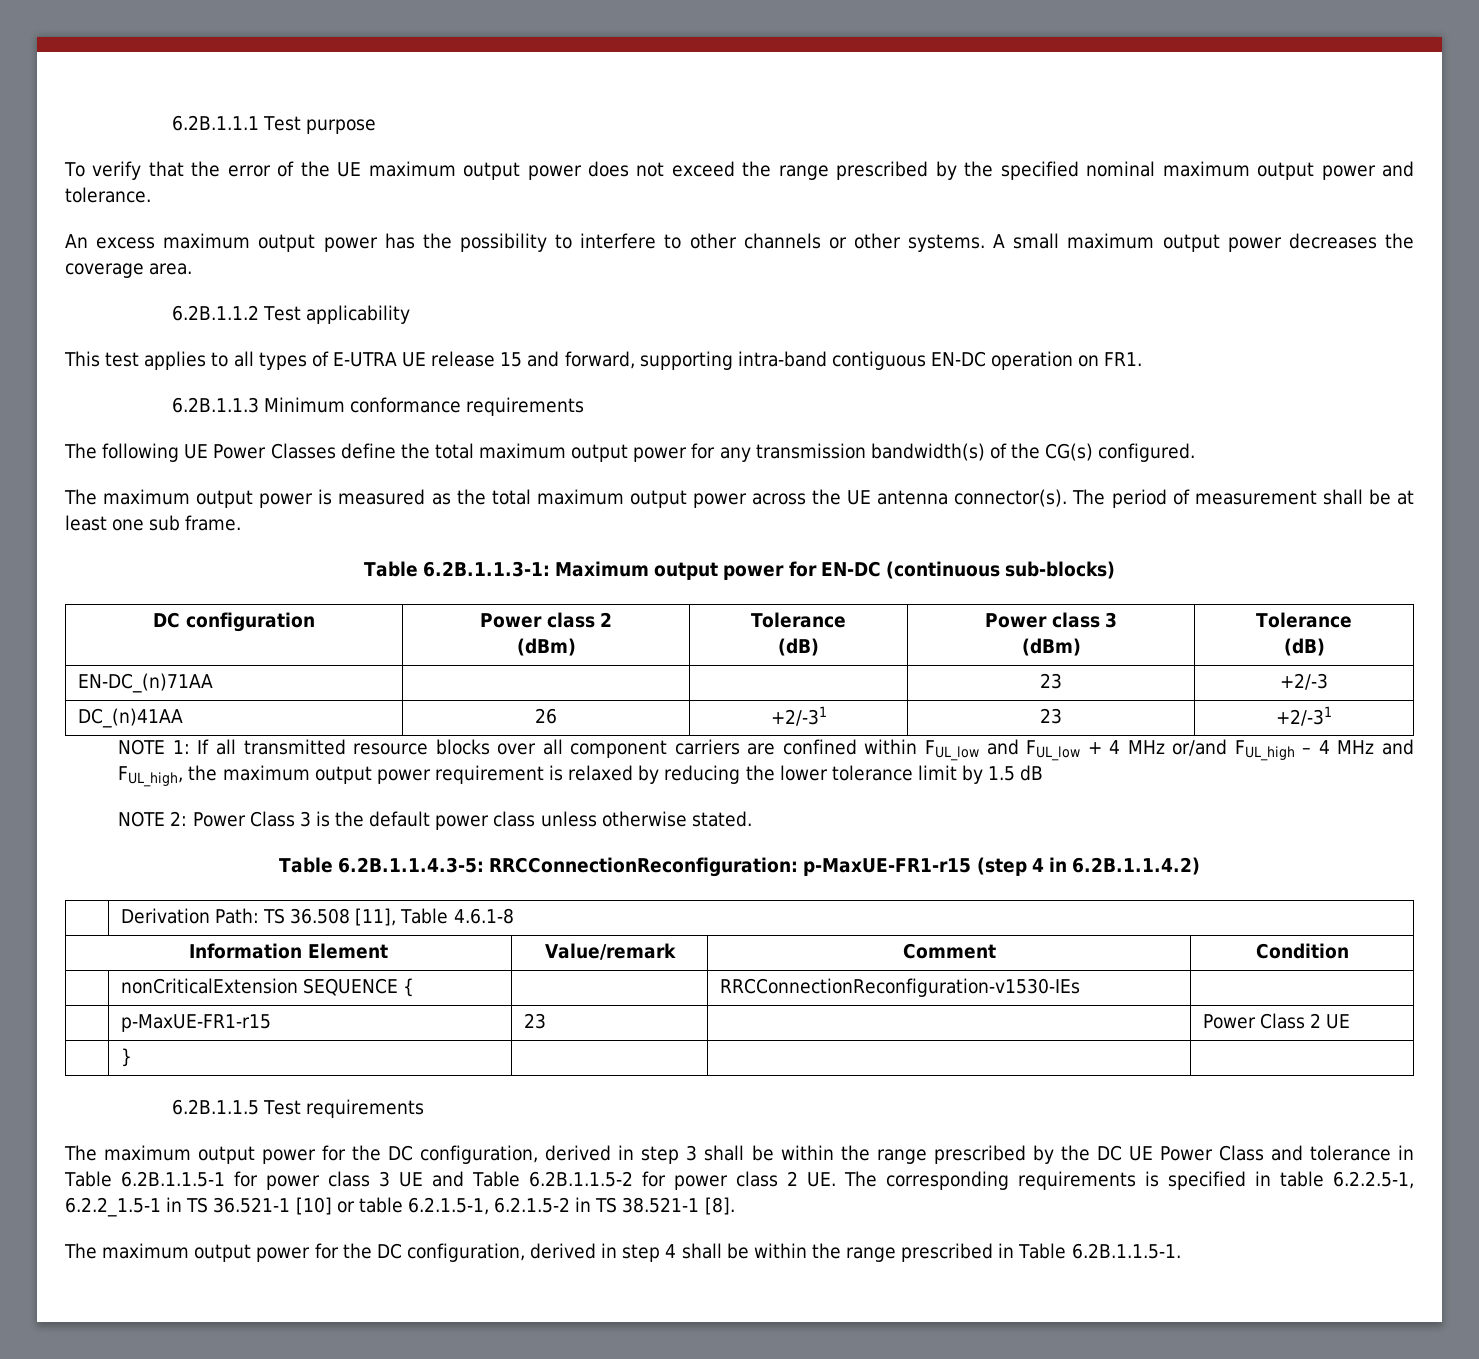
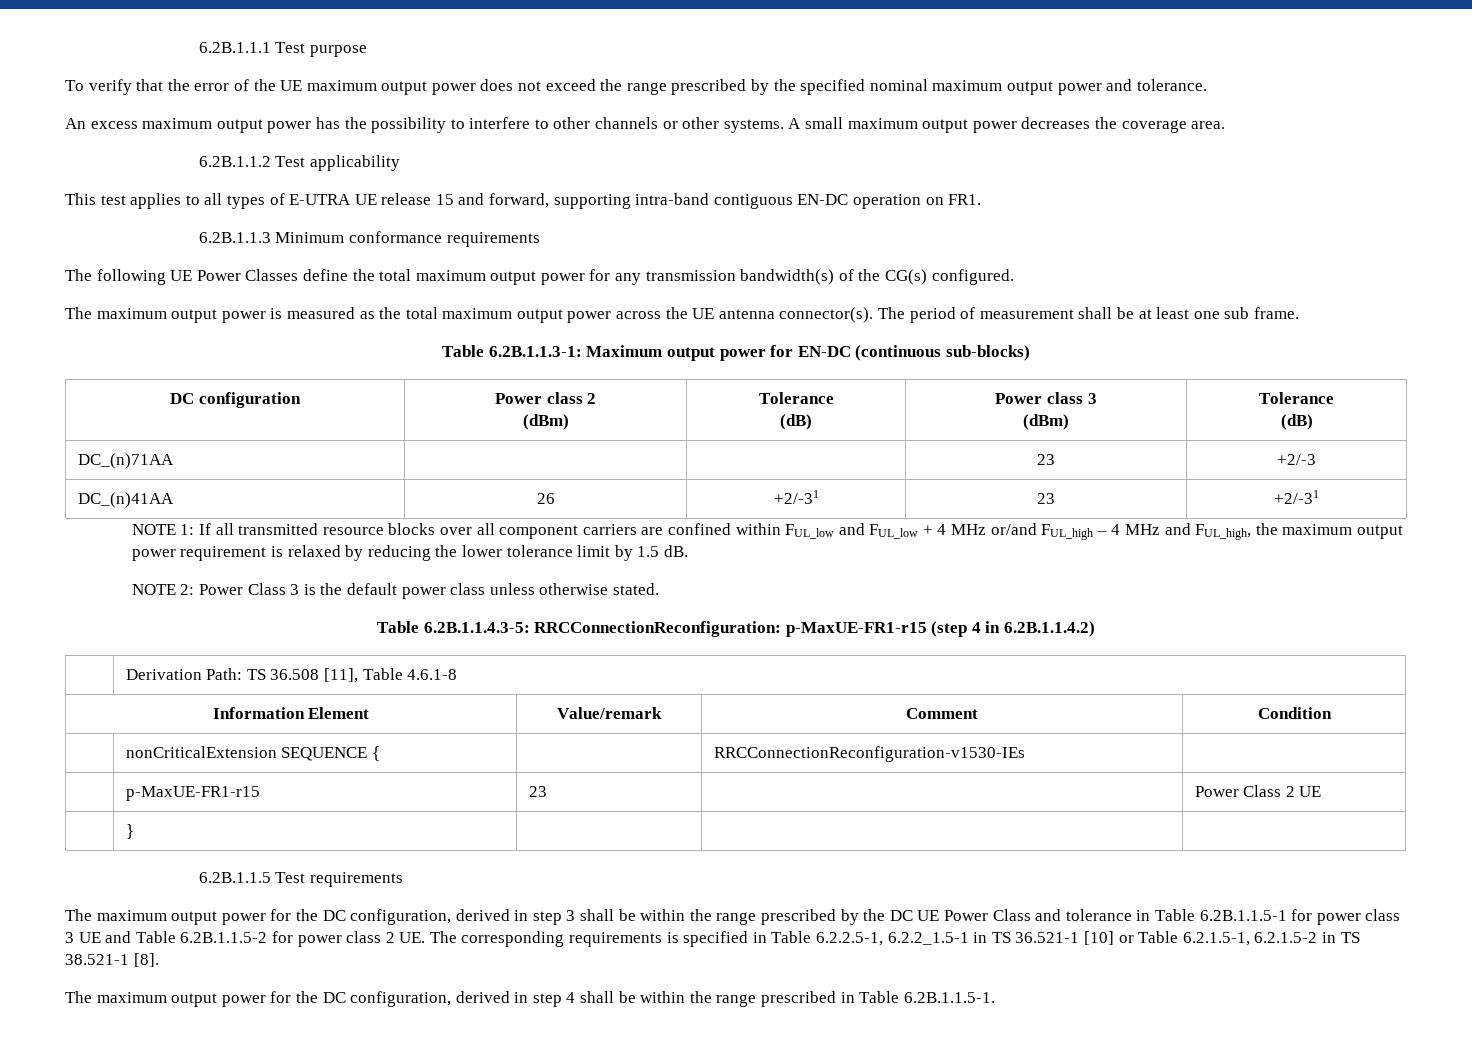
[77,673,213,693] EN-DC_(n)71AA -> [77,453,174,469] DC_(n)71AA
[1020,765,1044,781] dB -> [663,545,688,557] dB.
[1279,1171,1324,1187] table -> [771,931,812,943] Table
[358,1197,403,1213] table -> [1138,931,1179,943] Table

